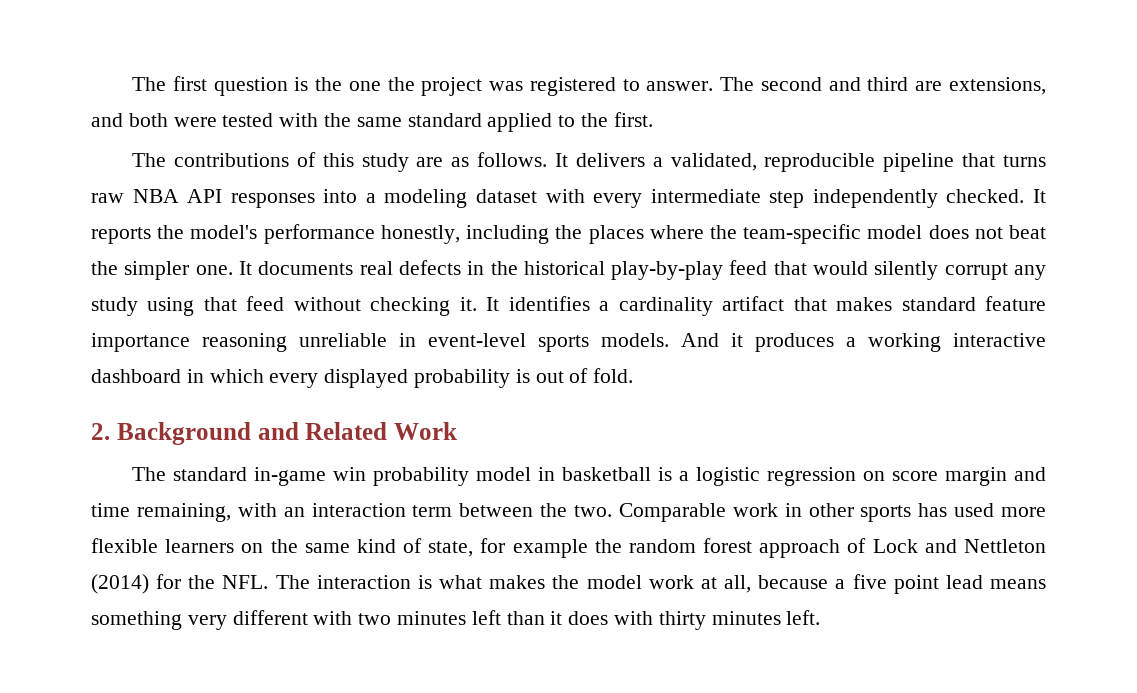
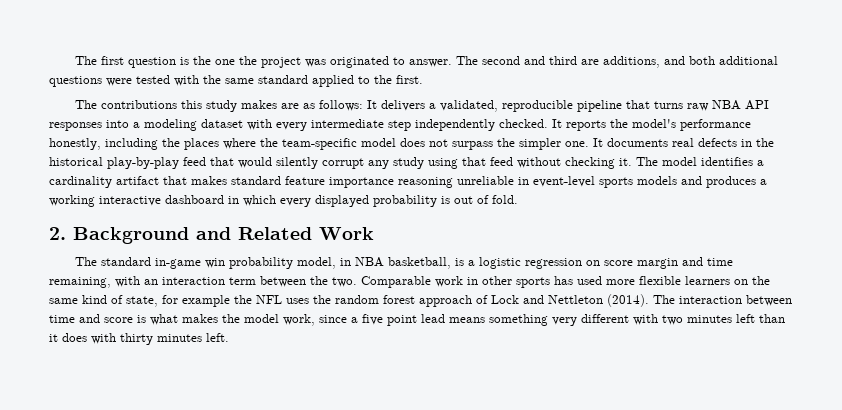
[529,77,616,96] registered -> [329,56,389,68] originated
[949,77,1046,95] extensions, -> [602,56,660,68] additions,
(168, 120) none -> [718,56,778,65] [49,76,102,87] additional questions
[296,152,316,167] of -> (177, 104) none
(409, 162) none -> [240,100,277,109] makes
[477,152,548,167] follows. -> [318,100,363,111] follows:
[1008,225,1046,239] beat -> [452,141,493,150] surpass
[486,297,500,311] It -> [636,157,697,166] The model
[601,333,743,347] models. And it -> [637,176,702,185] models and
[476,467,652,481] model in basketball -> [296,257,451,269] model, in NBA basketball,
(622, 546) none -> [256,295,331,304] NFL uses the
[91,574,411,594] (2014) for the NFL. The interaction -> [607,294,792,307] [49,314,133,323] (2014). The interaction between time and score
[648,575,829,593] work at all, because -> [283,314,347,326] work, since

